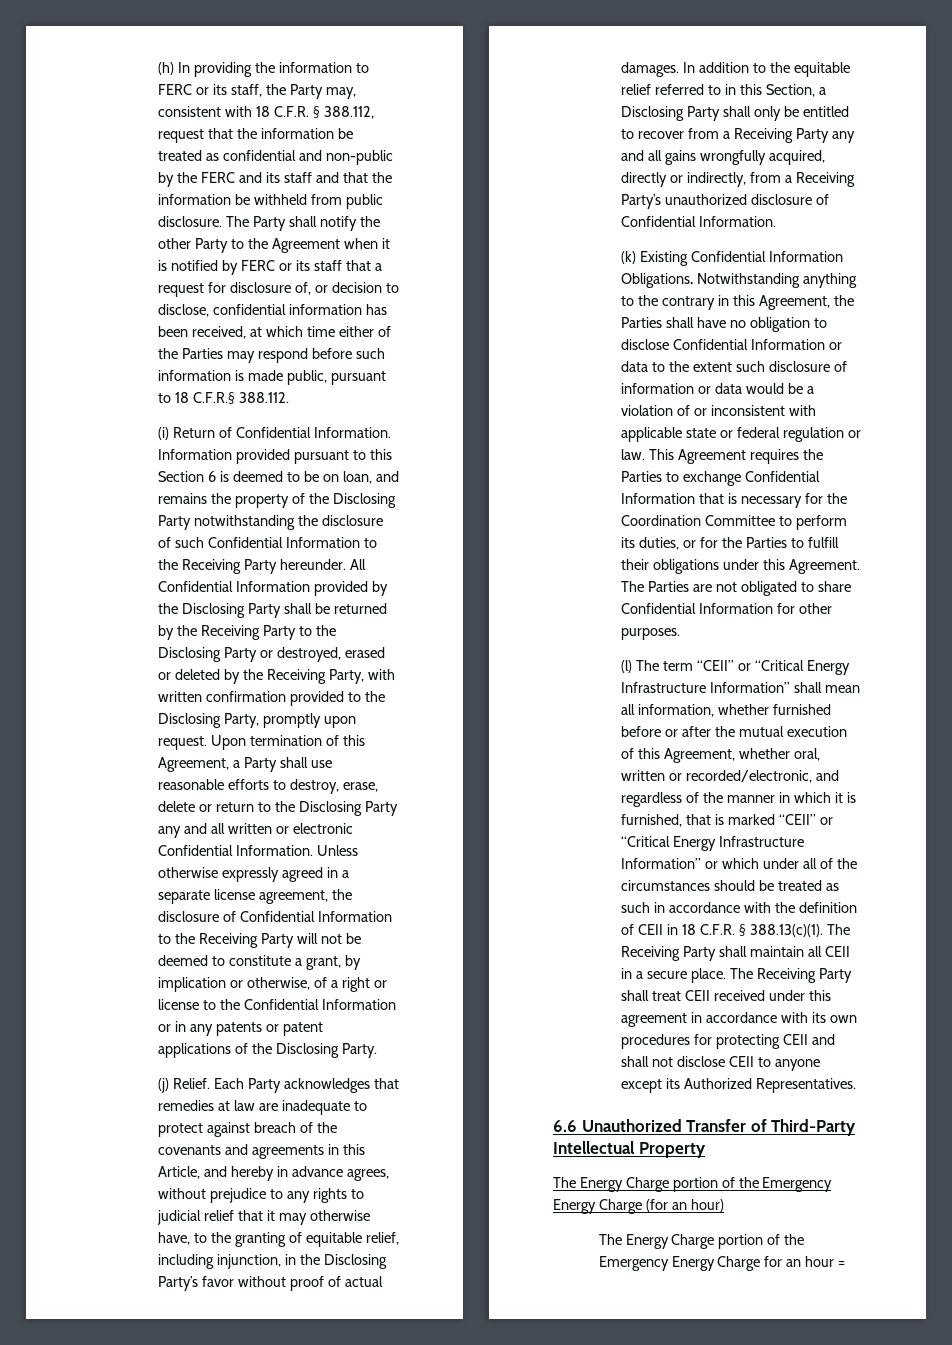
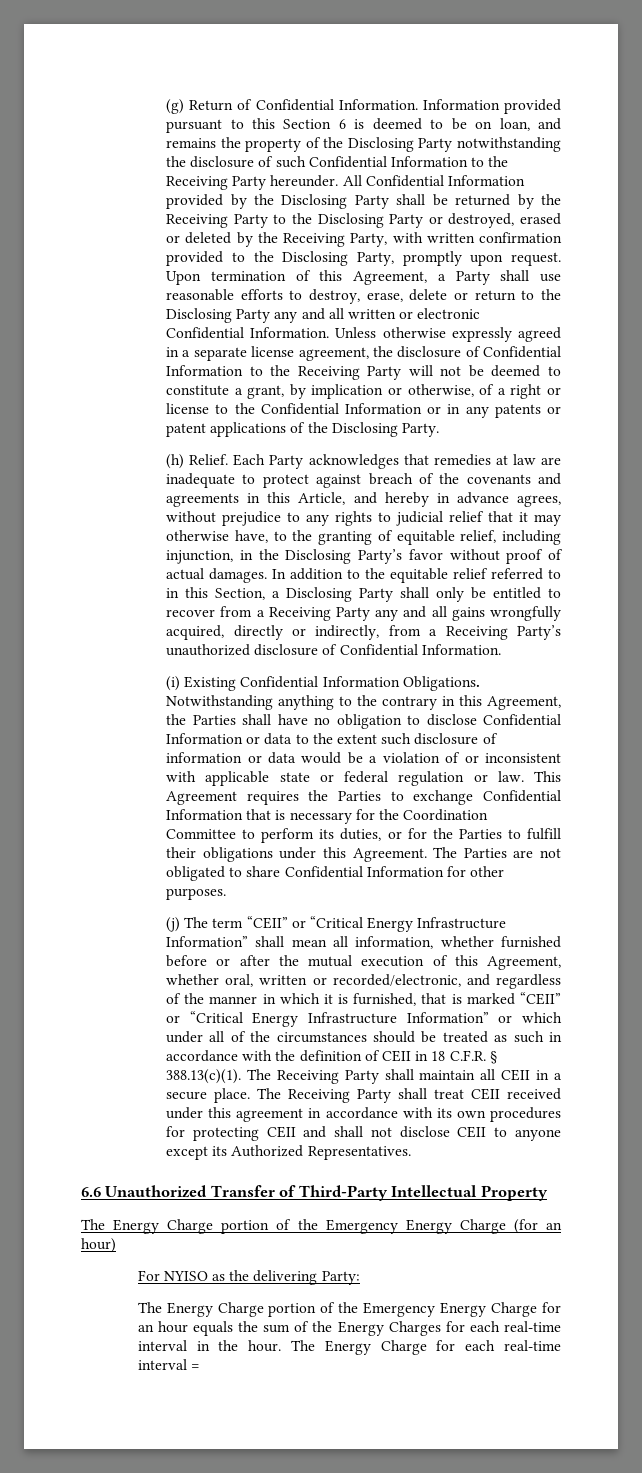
[158,62,369,77] [158,84,356,99] [158,106,374,119] [158,128,354,143] [158,150,394,165] [158,172,392,187] [158,194,384,209] [158,216,380,231] [158,238,390,253] [158,260,382,275] [158,282,399,297] [158,304,388,317] [158,326,391,339] [158,348,385,363] [158,370,387,385] [158,392,290,404] [158,427,170,440] (h) In providing the information to FERC or its staff, the Party may, consistent with 18 C.F.R. § 388.112, request that the information be treated as confidential and non-public by the FERC and its staff and that the information be withheld from public disclosure. The Party shall notify the other Party to the Agreement when it is notified by FERC or its staff that a request for disclosure of, or decision to disclose, confidential information has been received, at which time either of the Parties may respond before such information is made public, pursuant to 18 C.F.R.§ 388.112. // (i) -> [166,99,185,114] (g)
[158,1078,170,1093] (j) -> [166,454,185,469] (h)
[621,251,637,264] (k) -> [166,676,181,691] (i)
[621,660,633,673] (l) -> [166,917,181,932] (j)
(724, 1205) none -> [137,1270,360,1285] // For NYISO as the delivering Party:
(835, 1261) none -> [192,1321,561,1336] [137,1340,561,1355] [137,1359,187,1370] equals the sum of the Energy Charges for each real-time interval in the hour. The Energy Charge for each real-time interval

